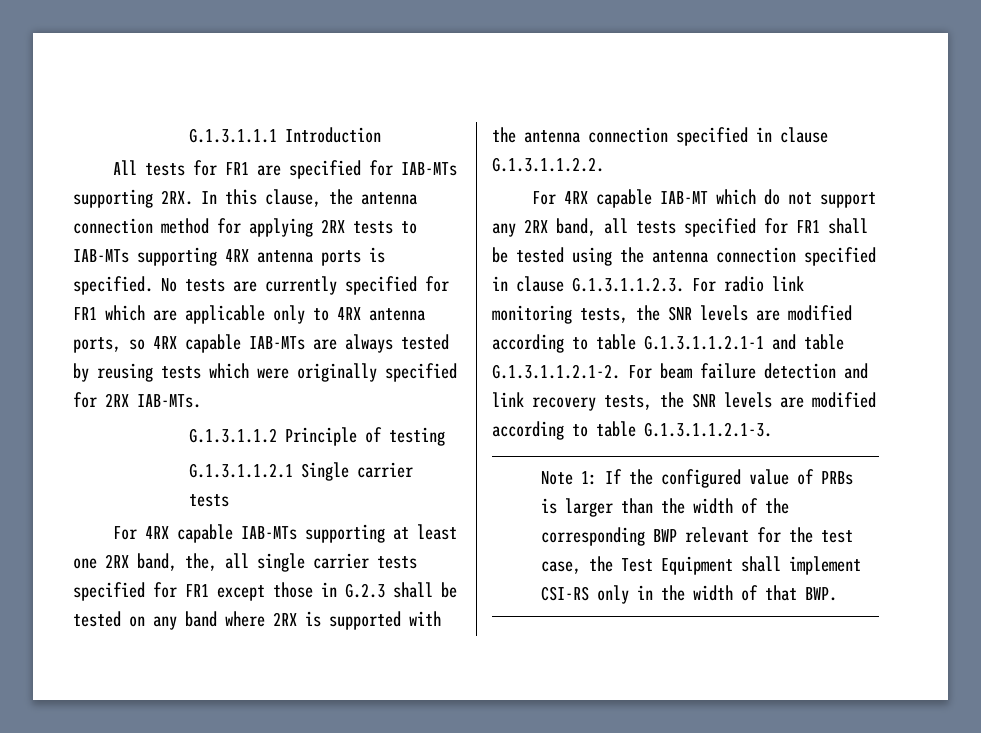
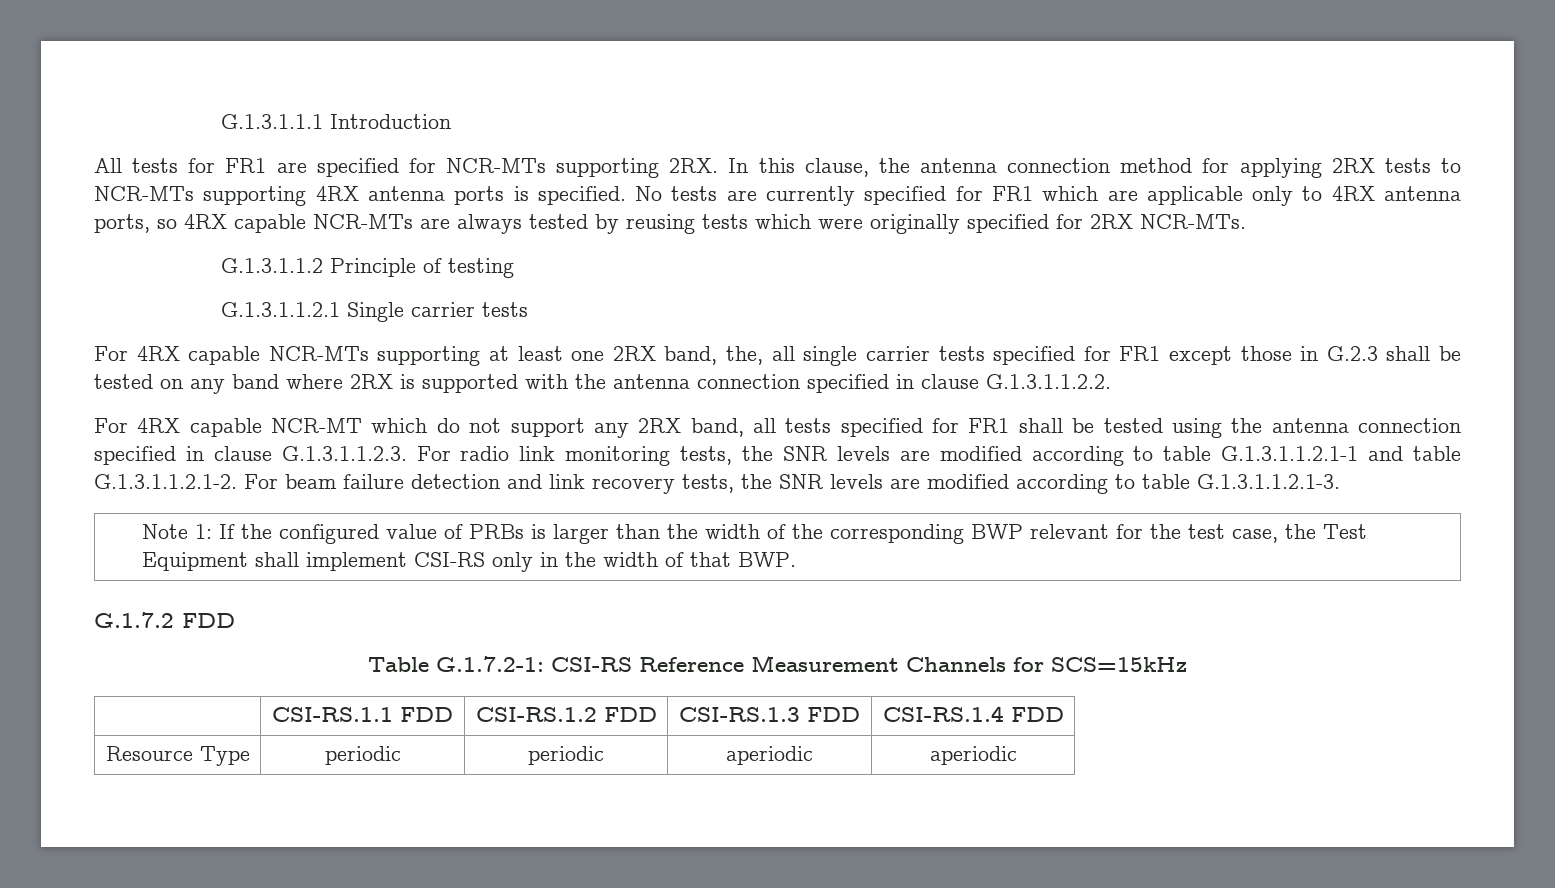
[401,162,458,176] IAB-MTs -> [446,158,546,173] NCR-MTs
[73,249,129,263] IAB-MTs -> [94,186,194,201] NCR-MTs
[249,336,305,350] IAB-MTs -> [313,214,413,229] NCR-MTs
[137,394,201,408] IAB-MTs. -> [1140,214,1246,229] NCR-MTs.
[241,526,298,540] IAB-MTs -> [268,346,369,361] NCR-MTs
[660,191,709,204] IAB-MT -> [271,418,363,433] NCR-MT
(838, 594) none -> [94,612,235,628] [368,655,1187,672] [272,707,454,722] [475,707,657,722] [679,707,860,722] [882,706,1064,722] [105,746,250,766] [324,746,401,765] [528,746,604,765] [726,746,813,765] [929,746,1017,765] // G.1.7.2 FDD // Table G.1.7.2-1: CSI-RS Reference Measurement Channels for SCS=15kHz // | CSI-RS.1.1 FDD | CSI-RS.1.2 FDD | CSI-RS.1.3 FDD | CSI-RS.1.4 FDD // Resource Type | periodic | periodic | aperiodic | aperiodic

